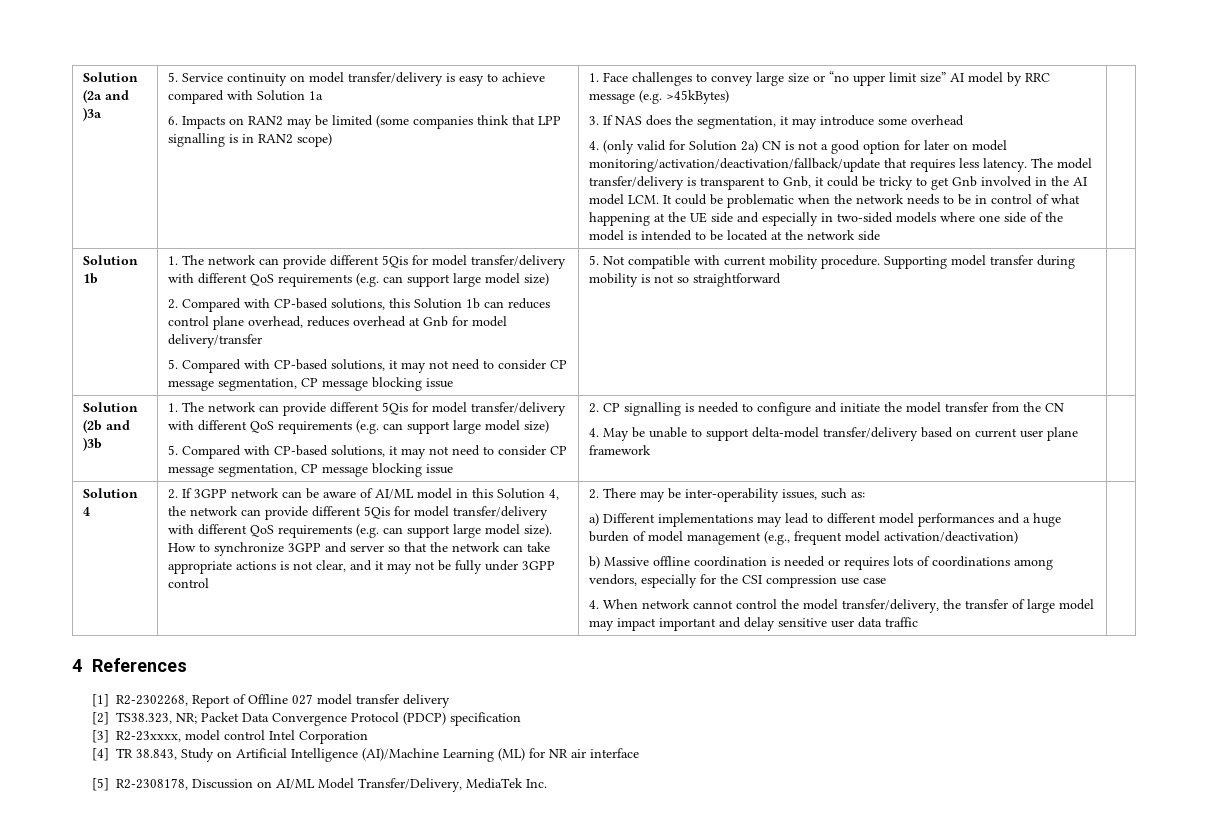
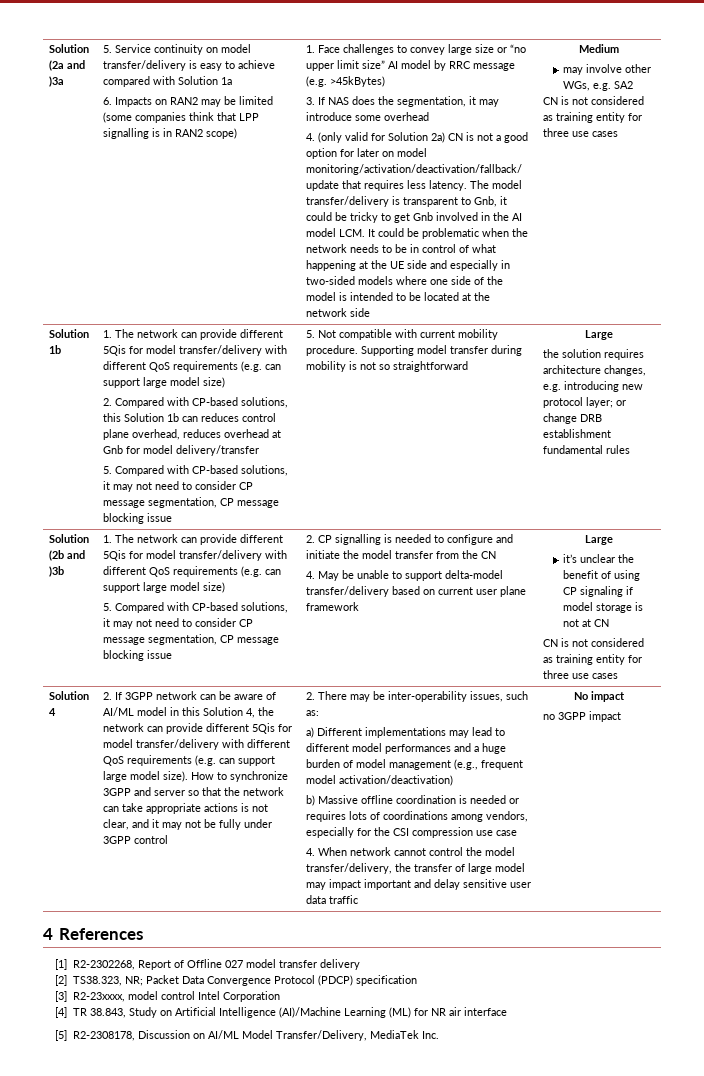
(880, 235) none -> [579,44,619,53] [562,64,651,75] [562,81,633,91] [543,96,645,105] [543,112,643,123] [543,128,619,137] Medium // may involve other WGs, e.g. SA2 // CN is not considered as training entity for three use cases
(781, 280) none -> [585,330,613,340] [543,349,645,360] [543,365,647,376] [543,381,644,392] [543,397,627,408] [543,413,603,424] [543,429,612,438] [543,445,631,454] Large // the solution requires architecture changes, e.g. introducing new protocol layer; or change DRB establishment fundamental rules
(651, 450) none -> [585,535,613,545] [562,554,634,563] [562,570,640,581] [562,586,633,597] [562,602,643,613] [562,619,609,627] [543,638,645,647] [543,654,643,665] [543,670,619,679] Large // it’s unclear the benefit of using CP signaling if model storage is not at CN // CN is not considered as training entity for three use cases
(918, 622) none -> [574,691,625,702] [543,711,622,722] No impact // no 3GPP impact

